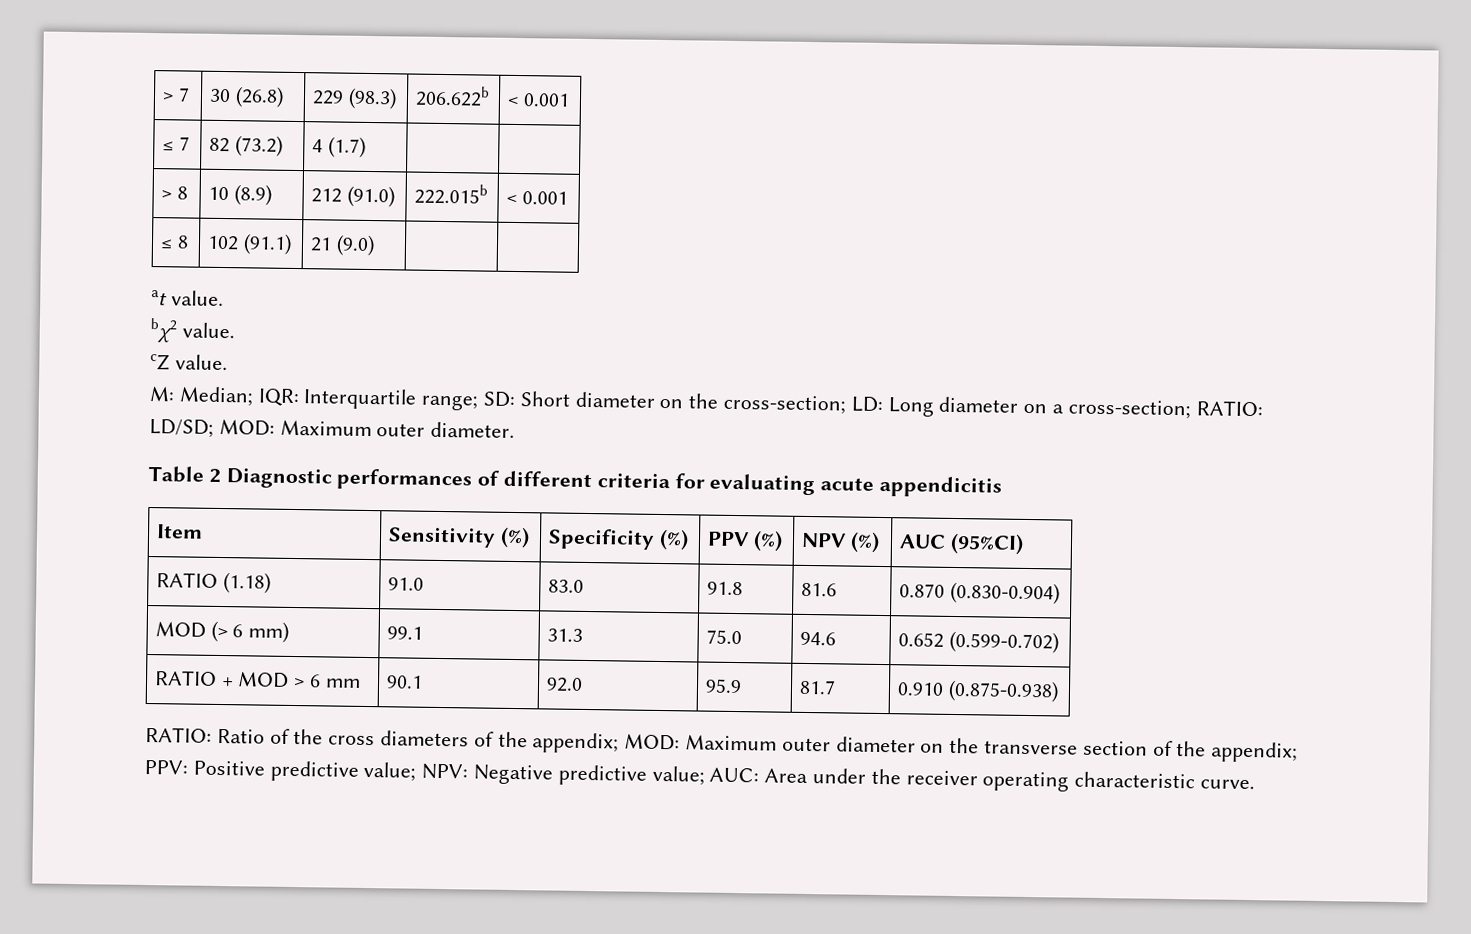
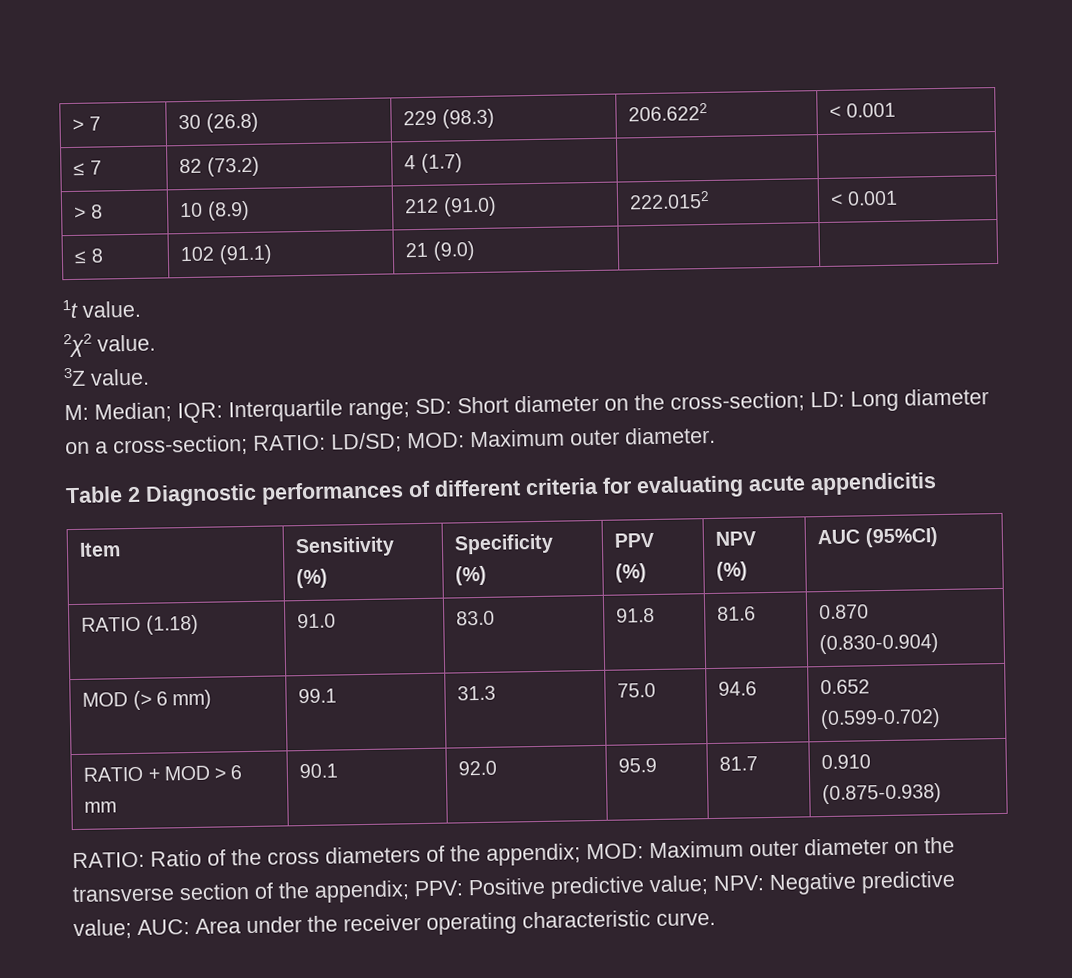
[414,85,490,107] 206.622b -> [628,102,709,122] 206.6222
[413,183,488,205] 222.015b -> [629,190,711,210] 222.0152
[151,290,224,307] [150,318,235,344] [150,354,170,371] at value. // bχ2 value. // cZ -> [62,299,141,319] [63,333,156,358] [63,367,86,387] 1t value. // 2χ2 value. // 3Z

